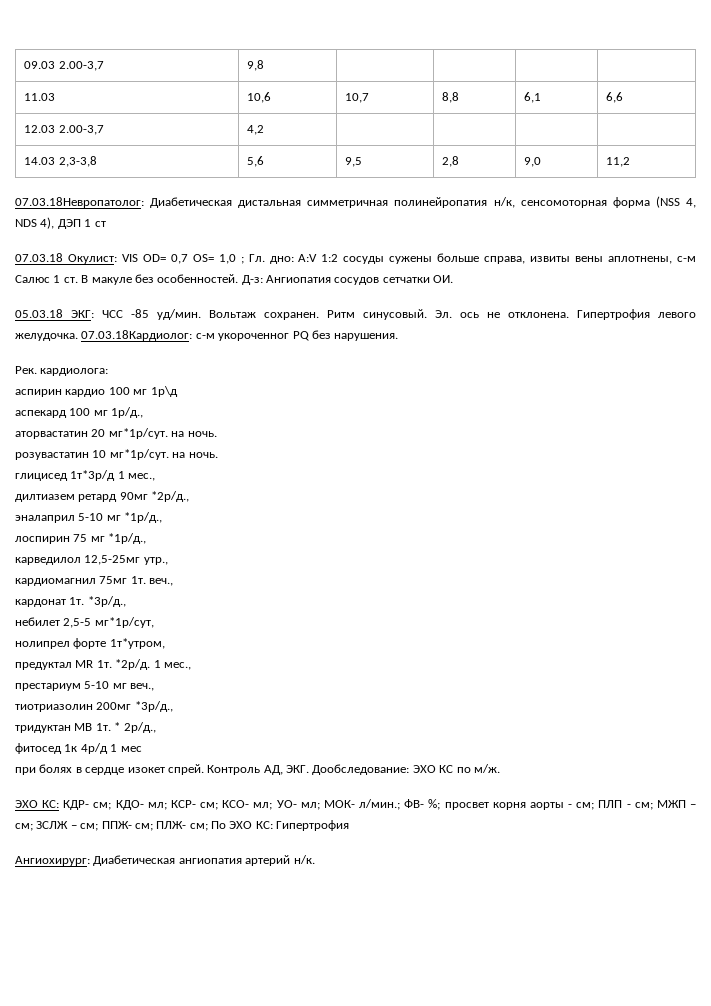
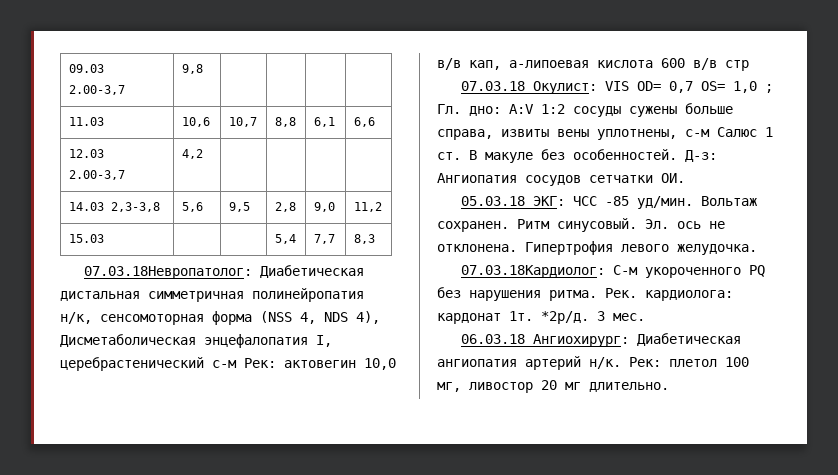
(631, 162) none -> [68,234,104,243] [274,234,296,244] [313,234,335,244] [353,234,375,244] // 15.03 | | | 5,4 | 7,7 | 8,3
[57,219,106,229] ДЭП 1 ст -> [60,334,332,348] [60,357,396,371] [437,58,749,71] Дисметаболическая энцефалопатия I, церебрастенический с-м Рек: актовегин 10,0 в/в кап, а-липоевая кислота 600 в/в стр
[608,256,673,264] аплотнены, -> [597,129,677,140] уплотнены,
[81,330,399,341] [15,366,109,376] [15,386,178,397] [15,407,144,418] [15,428,217,439] [15,449,218,460] [15,470,156,481] [15,491,190,502] [15,512,163,523] [15,533,147,544] [15,555,168,565] [15,576,174,586] [15,596,126,607] [15,617,154,628] [15,638,165,649] [15,659,191,670] [15,681,155,691] [15,701,173,712] [15,722,156,733] [15,743,142,754] [15,764,500,775] [15,799,696,810] [15,820,350,831] 07.03.18Кардиолог: с-м укороченног PQ без нарушения. // Рек. кардиолога: // аспирин кардио 100 мг 1р\д // аспекард 100 мг 1р/д., // аторвастатин 20 мг*1р/сут. на ночь. // розувастатин 10 мг*1р/сут. на ночь. // глицисед 1т*3р/д 1 мес., // дилтиазем ретард 90мг *2р/д., // эналаприл 5-10 мг *1р/д., // лоспирин 75 мг *1р/д., // карведилол 12,5-25мг утр., // кардиомагнил 75мг 1т. веч., // кардонат 1т. *3р/д., // небилет 2,5-5 мг*1р/сут, // нолипрел форте 1т*утром, // предуктал МR 1т. *2р/д. 1 мес., // престариум 5-10 мг веч., // тиотриазолин 200мг *3р/д., // тридуктан МВ 1т. * 2р/д., // фитосед 1к 4р/д 1 мес // при болях в сердце изокет спрей. Контроль АД, ЭКГ. Дообследование: ЭХО КС по м/ж. // ЭХО КС: КДР- см; КДО- мл; КСР- см; КСО- мл; УО- мл; МОК- л/мин.; ФВ- %; просвет корня аорты - см; ПЛП - см; МЖП – см; ЗСЛЖ – см; ППЖ- см; ПЛЖ- см; По ЭХО КС: Гипертрофия // -> [460,265,765,278] [437,287,733,301] [437,311,645,324] [460,334,525,344] // 07.03.18Кардиолог: С-м укороченного PQ без нарушения ритма. Рек. кардиолога: кардонат 1т. *2р/д. 3 мес. // 06.03.18
(315, 859) none -> [629,357,749,367] [437,380,669,393] Рек: плетол 100 мг, ливостор 20 мг длительно.

